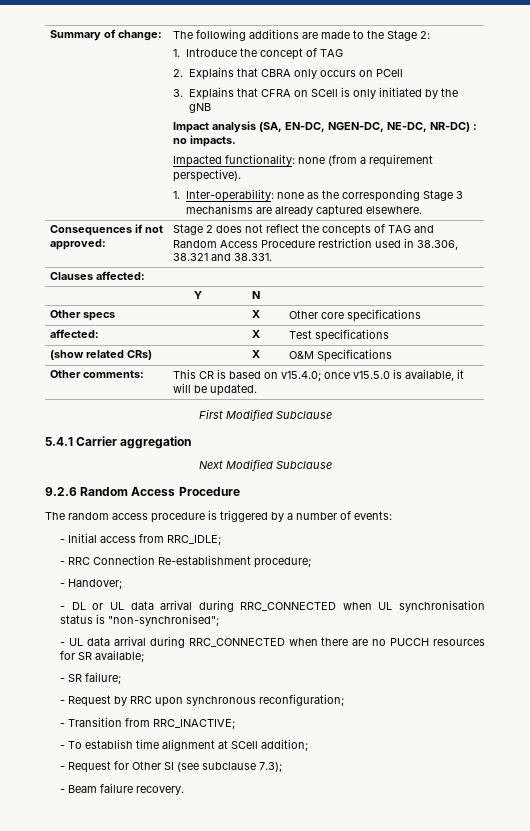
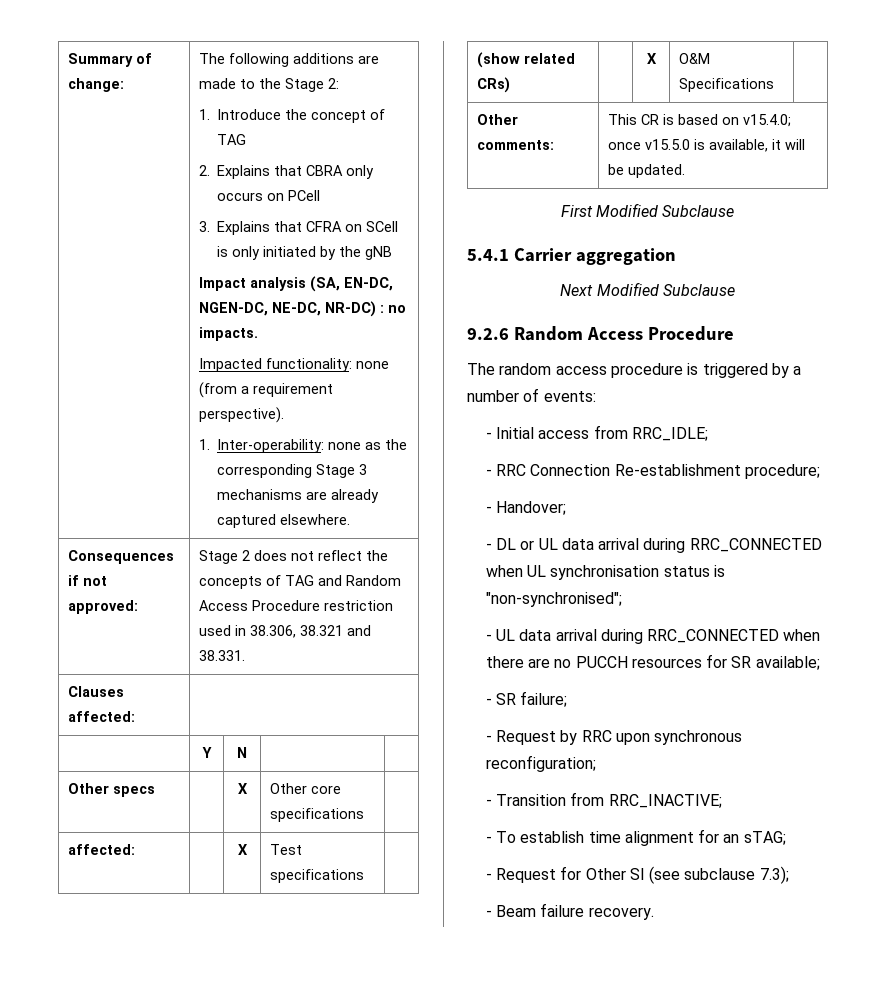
[218,739,309,751] at SCell addition; -> [698,829,786,845] for an sTAG;

